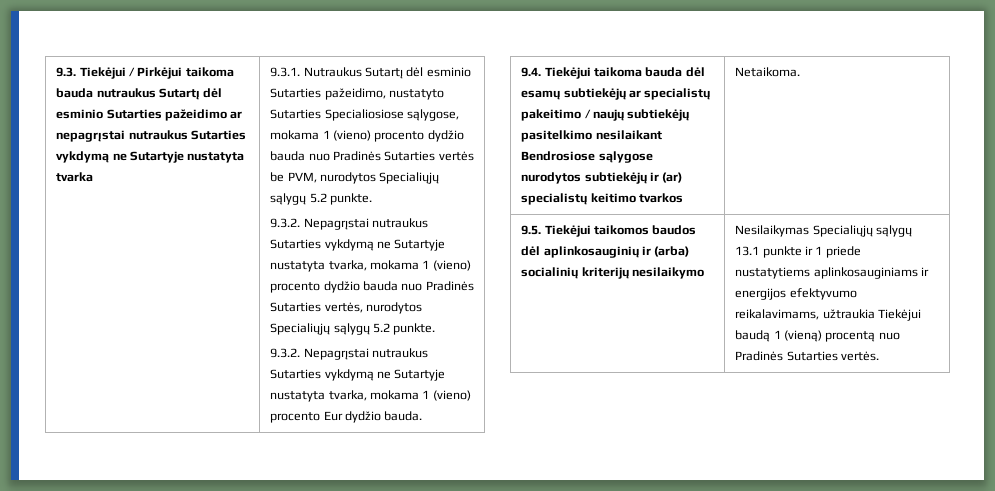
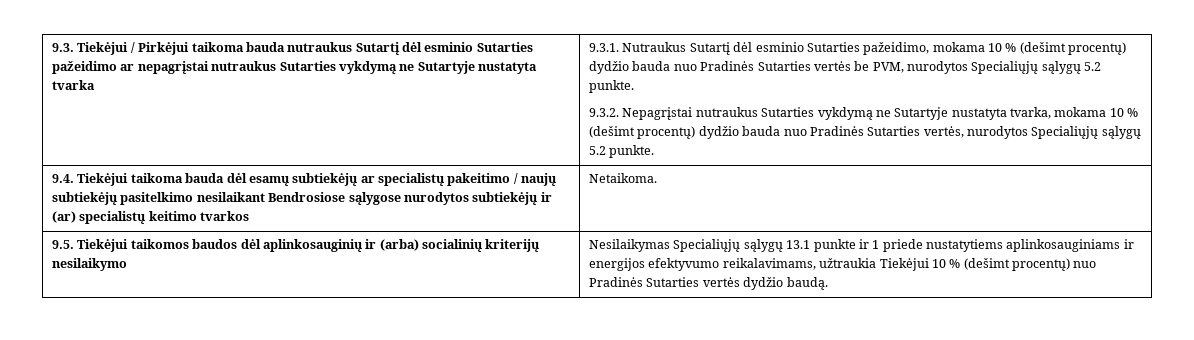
[388,89,444,100] [270,109,459,121] [270,130,425,142] nustatyto Sutarties Specialiosiose sąlygose, mokama 1 (vieno) procento -> [932,42,1127,55] mokama 10 % (dešimt procentų)
[422,260,471,271] [270,282,321,293] 1 (vieno) procento -> [1109,108,1139,117] [589,126,696,139] 10 % (dešimt procentų)
[270,348,428,360] [270,369,446,381] [270,390,471,402] [270,411,423,423] // 9.3.2. Nepagrįstai nutraukus Sutarties vykdymą ne Sutartyje nustatyta tvarka, mokama 1 (vieno) procento Eur dydžio bauda. -> (655, 151) none
[735,330,900,342] [735,351,879,361] baudą 1 (vieną) procentą nuo Pradinės Sutarties vertės. -> [931,258,1097,271] [589,277,828,290] 10 % (dešimt procentų) nuo Pradinės Sutarties vertės dydžio baudą.

